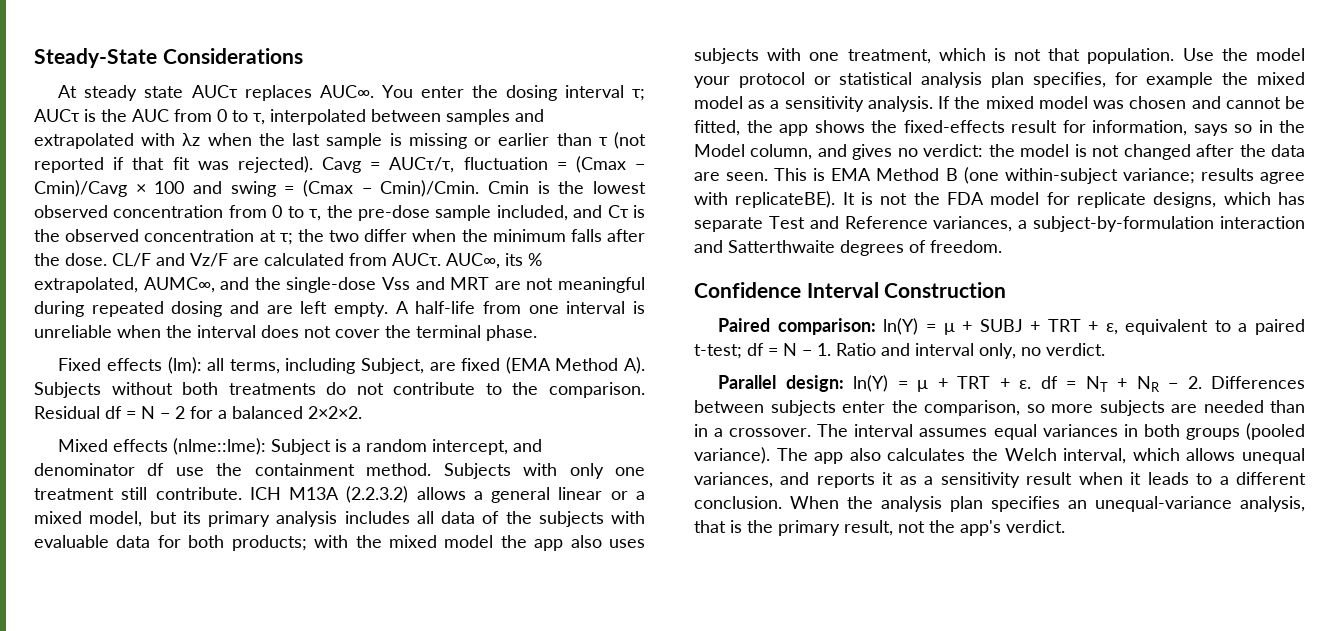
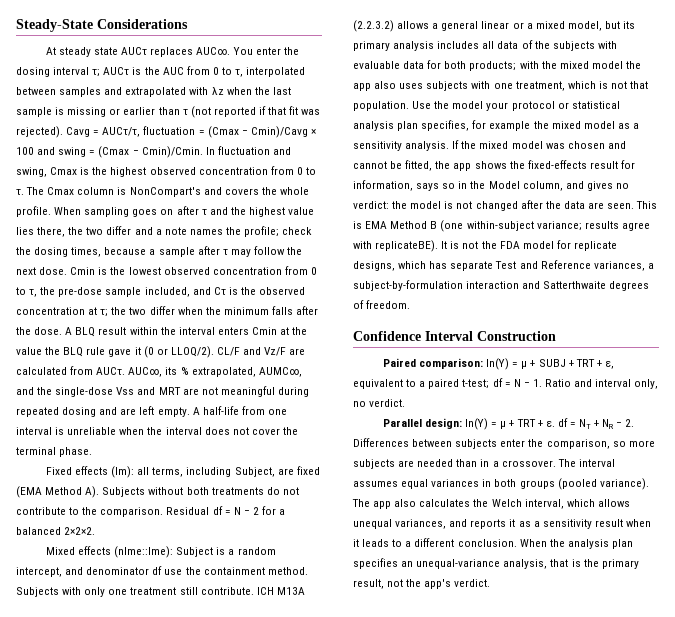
(480, 188) none -> [205,146,291,155] [16,166,316,177] [16,187,309,197] [16,206,315,217] [16,226,313,237] [16,246,303,257] [16,267,68,275] In fluctuation and swing, Cmax is the highest observed concentration from 0 to τ. The Cmax column is NonCompart's and covers the whole profile. When sampling goes on after τ and the highest value lies there, the two differ and a note names the profile; check the dosing times, because a sample after τ may follow the next dose.
(107, 259) none -> [65,327,308,337] [16,346,214,358] A BLQ result within the interval enters Cmin at the value the BLQ rule gave it (0 or LLOQ/2).

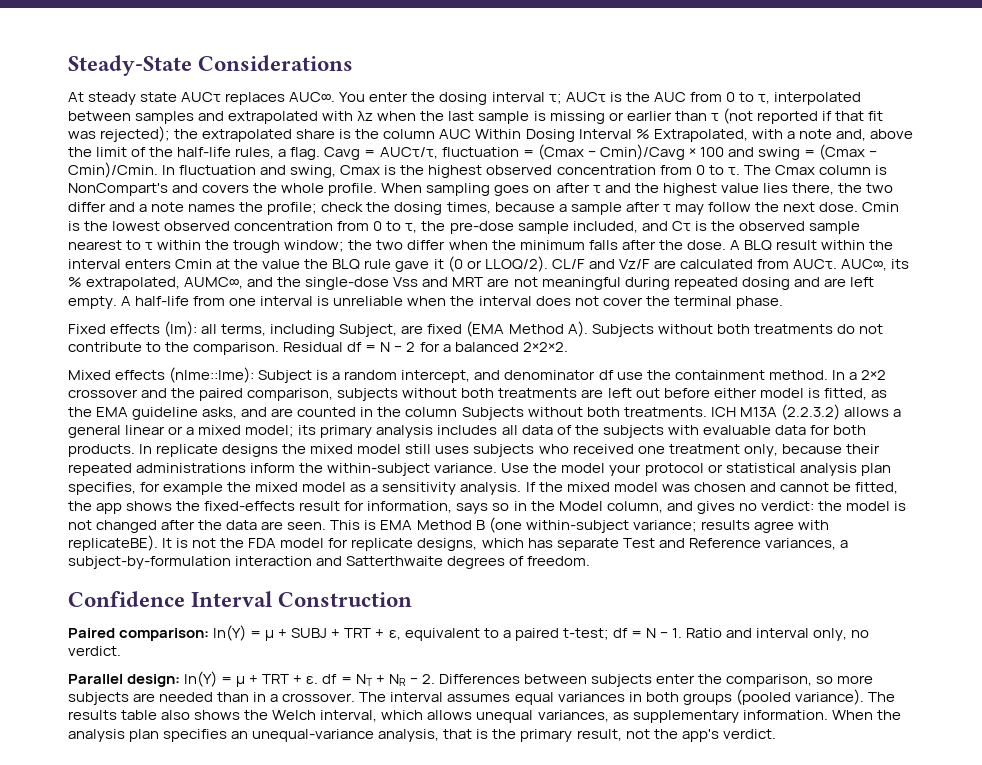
[16,126,63,138] rejected). -> [100,126,913,142] [68,147,321,160] rejected); the extrapolated share is the column AUC Within Dosing Interval % Extrapolated, with a note and, above the limit of the half-life rules, a flag.
[16,307,109,317] concentration at τ; -> [808,221,860,234] [68,240,345,253] sample nearest to τ within the trough window;
[16,587,254,597] Subjects with only one treatment still contribute. -> [831,370,886,380] [68,388,887,401] [68,407,707,420] In a 2×2 crossover and the paired comparison, subjects without both treatments are left out before either model is fitted, as the EMA guideline asks, and are counted in the column Subjects without both treatments.
[567,21,620,31] model, but -> [245,425,295,437] model;
[469,61,641,71] [353,81,649,91] [353,101,409,111] products; with the mixed model the app also uses subjects with one treatment, which is not that population. -> [68,444,880,457] [68,463,498,476] products. In replicate designs the mixed model still uses subjects who received one treatment only, because their repeated administrations inform the within-subject variance.
[373,499,471,509] app also calculates -> [68,710,241,720] results table also shows
[449,519,651,529] [353,538,517,547] and reports it as a sensitivity result when it leads to a different conclusion. -> [612,710,828,723] as supplementary information.

